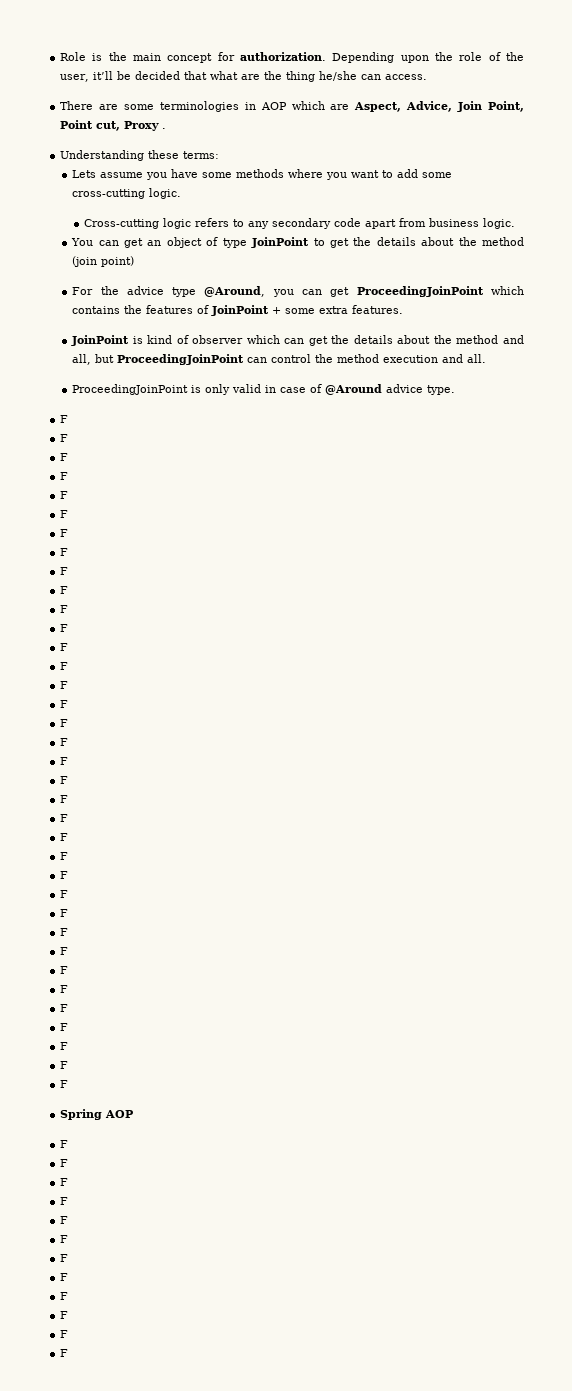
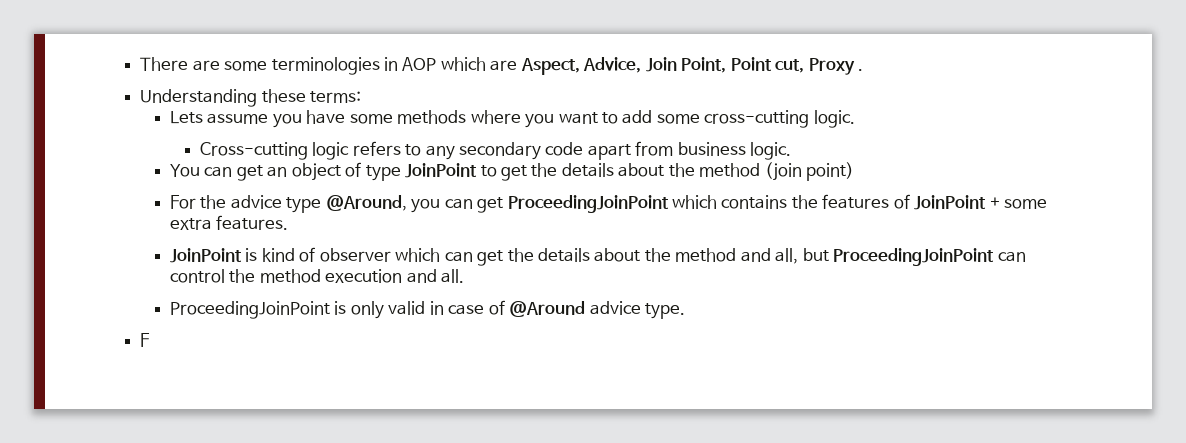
[60,52,524,63] [60,71,428,82] Role is the main concept for authorization. Depending upon the role of the user, it’ll be decided that what are the thing he/she can access. // -> (140, 64) none
[60,434,69,442] [60,453,69,461] [60,472,69,480] [60,491,69,499] [60,510,69,518] [60,529,69,537] [60,548,69,556] [60,567,69,575] [60,586,69,594] [60,605,69,613] [60,624,69,632] [60,643,69,651] [60,662,69,670] [60,681,69,689] [60,700,69,708] [60,719,69,727] [60,738,69,746] [60,757,69,765] [60,776,69,784] [60,795,69,803] [60,814,69,822] [60,833,69,841] [60,852,69,860] [60,871,69,879] [60,890,69,898] [60,909,69,917] [60,928,69,936] [60,947,69,955] [60,966,69,974] [60,985,69,993] [60,1004,69,1012] [60,1023,69,1031] [60,1042,69,1050] [60,1061,69,1069] [60,1080,69,1088] [60,1109,134,1120] [60,1140,69,1148] [60,1159,69,1167] [60,1178,69,1186] [60,1197,69,1205] [60,1216,69,1224] [60,1235,69,1243] [60,1254,69,1262] [60,1273,69,1281] [60,1292,69,1300] [60,1311,69,1319] [60,1330,69,1338] [60,1349,69,1357] // F // F // F // F // F // F // F // F // F // F // F // F // F // F // F // F // F // F // F // F // F // F // F // F // F // F // F // F // F // F // F // F // F // F // F // Spring AOP // F // F // F // F // F // F // F // F // F // F // F // F -> (151, 340) none

